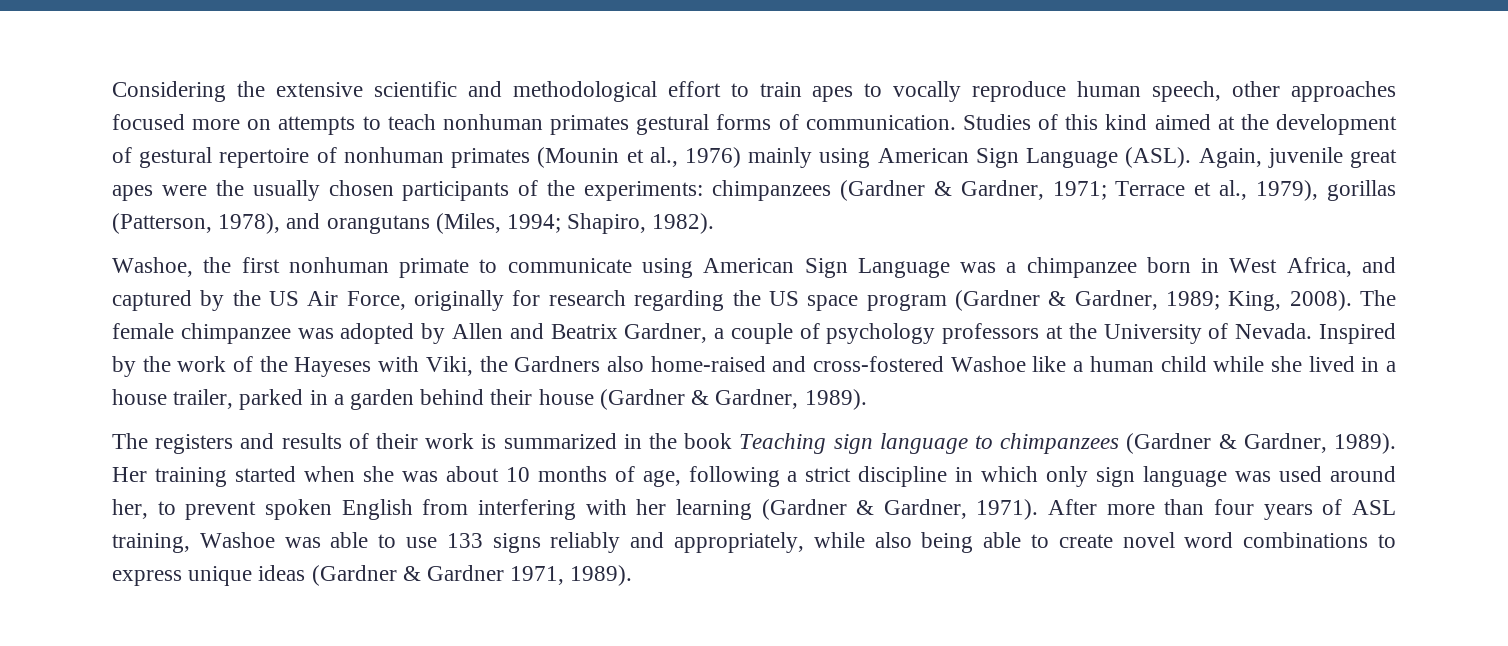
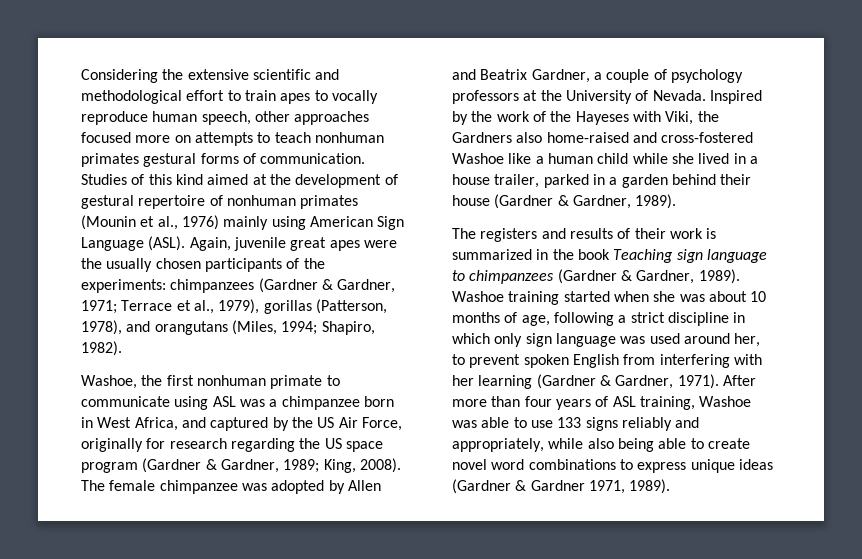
[703,258,950,278] American Sign Language -> [212,396,236,407] ASL
[112,467,147,482] Her -> [452,291,504,302] Washoe

